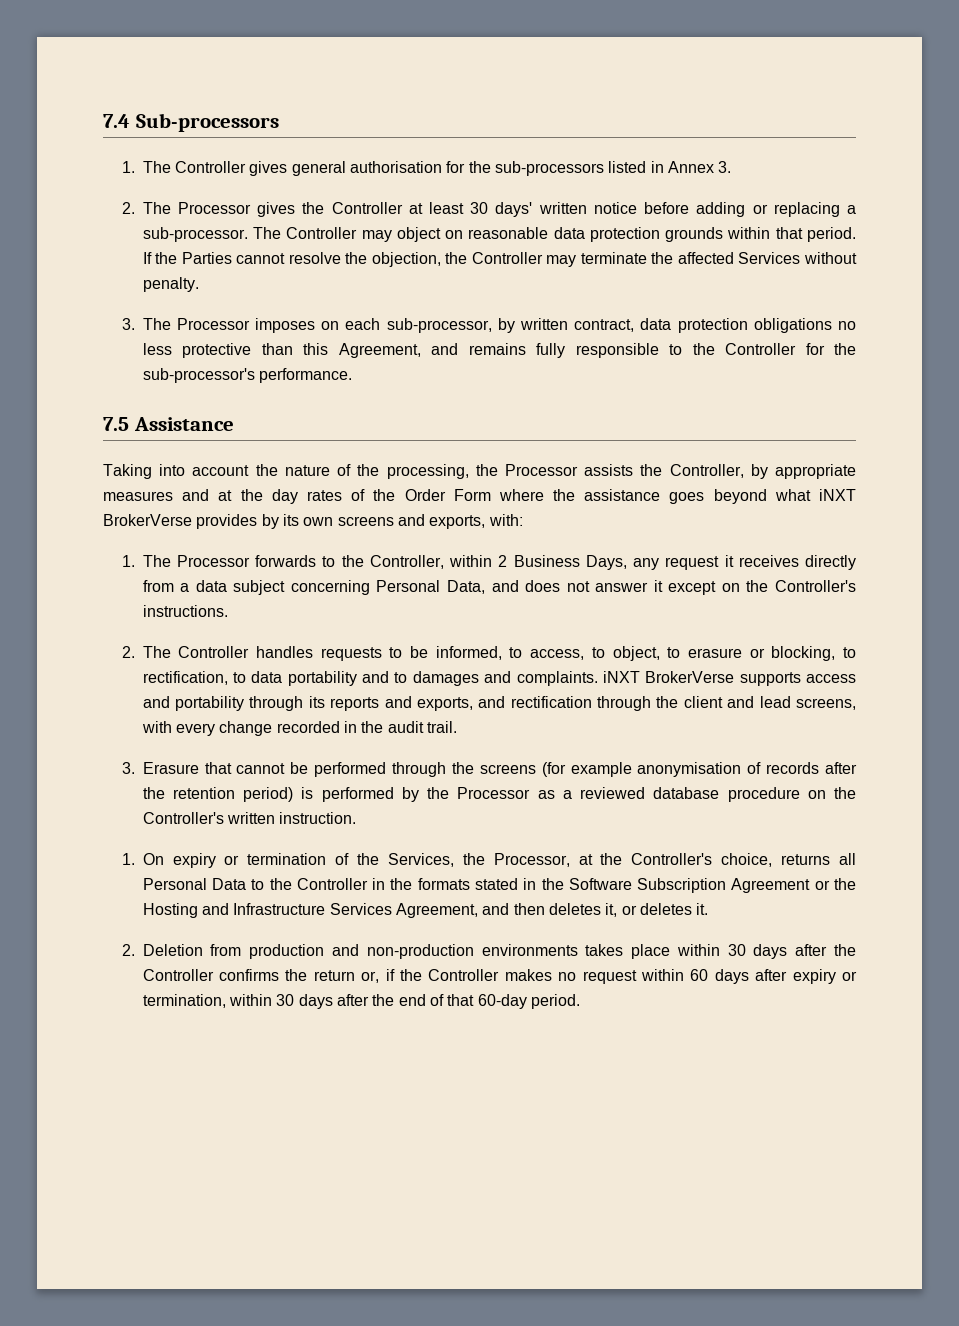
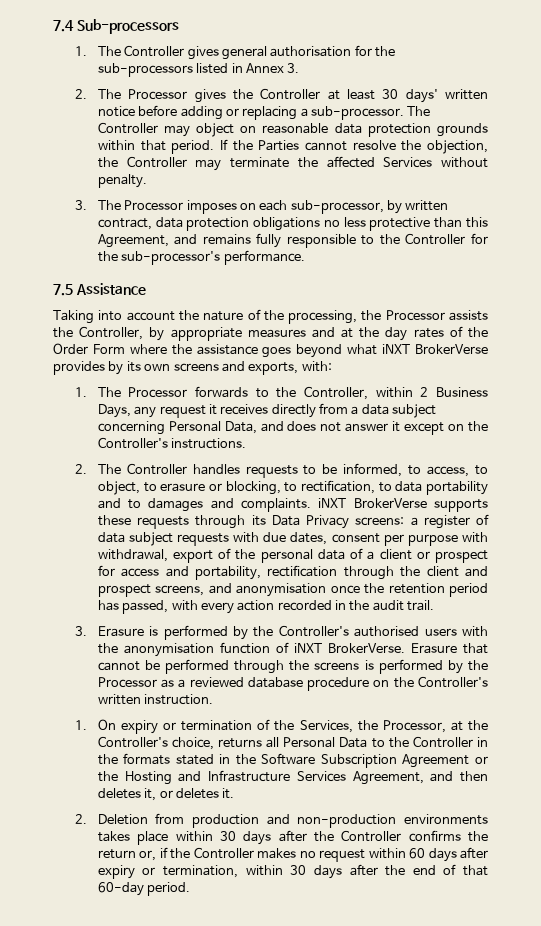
[805,674,856,683] [142,696,506,711] access and portability through its reports and exports, and -> [97,514,490,529] [97,532,488,546] [97,548,488,563] [97,565,262,580] these requests through its Data Privacy screens: a register of data subject requests with due dates, consent per purpose with withdrawal, export of the personal data of a client or prospect for access and portability,
[759,696,857,710] lead screens, -> [97,583,489,597] [97,600,169,614] prospect screens, and anonymisation once the retention period has passed,
[219,721,273,736] change -> [237,600,275,611] action
(199, 768) none -> [149,625,489,640] [97,642,457,657] is performed by the Controller's authorised users with the anonymisation function of iNXT BrokerVerse. Erasure
[541,762,858,777] [142,787,294,802] (for example anonymisation of records after the retention period) -> (360, 666) none

